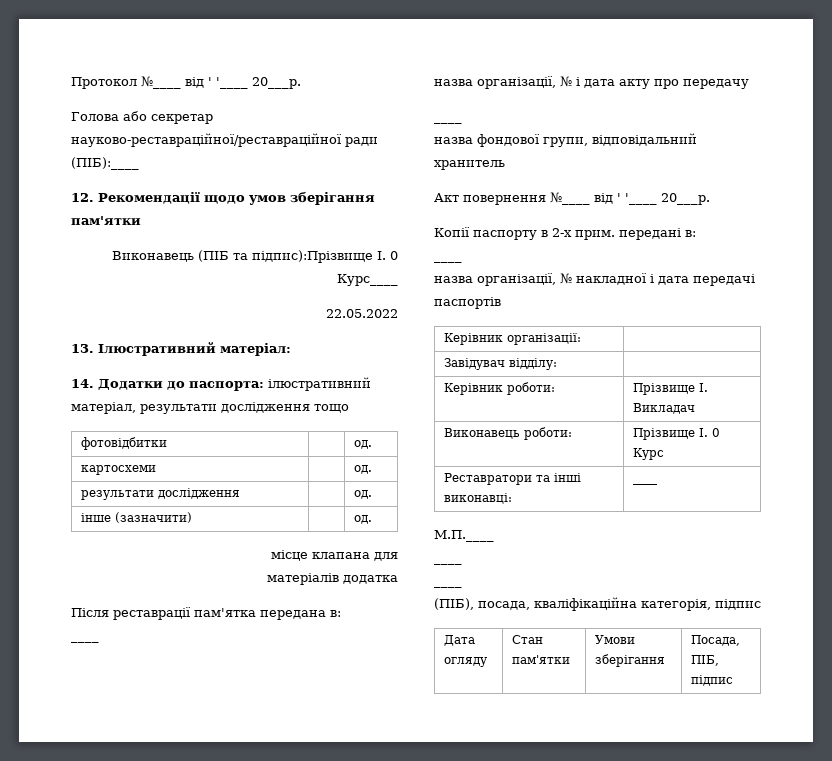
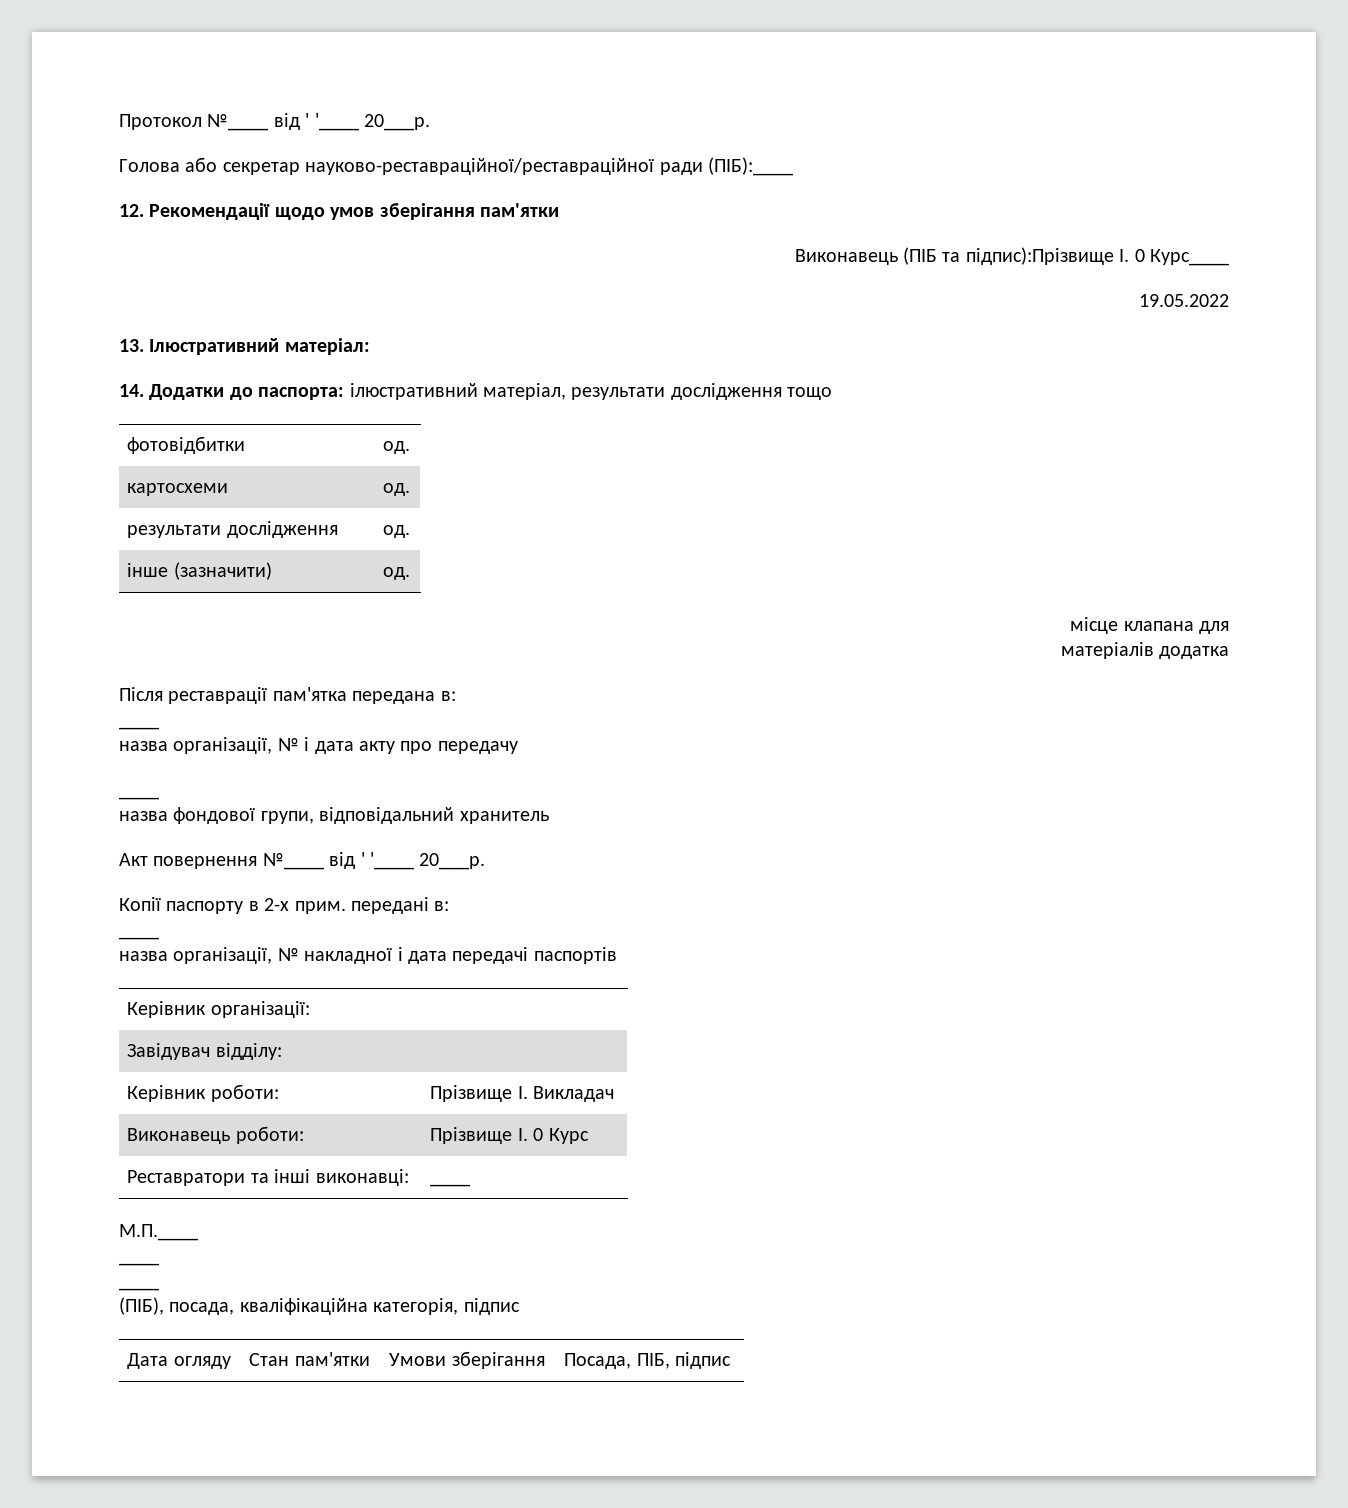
[326,309,398,318] 22.05.2022 -> [1139,294,1229,307] 19.05.2022

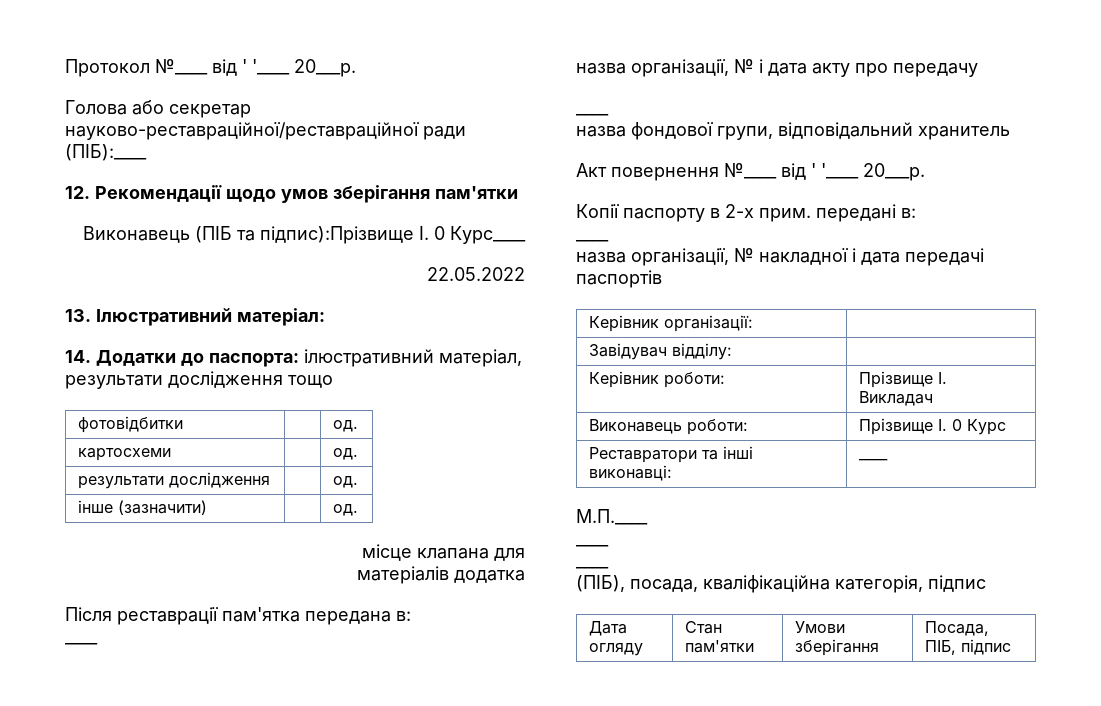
[1139,294,1229,307] 19.05.2022 -> [427,267,525,281] 22.05.2022

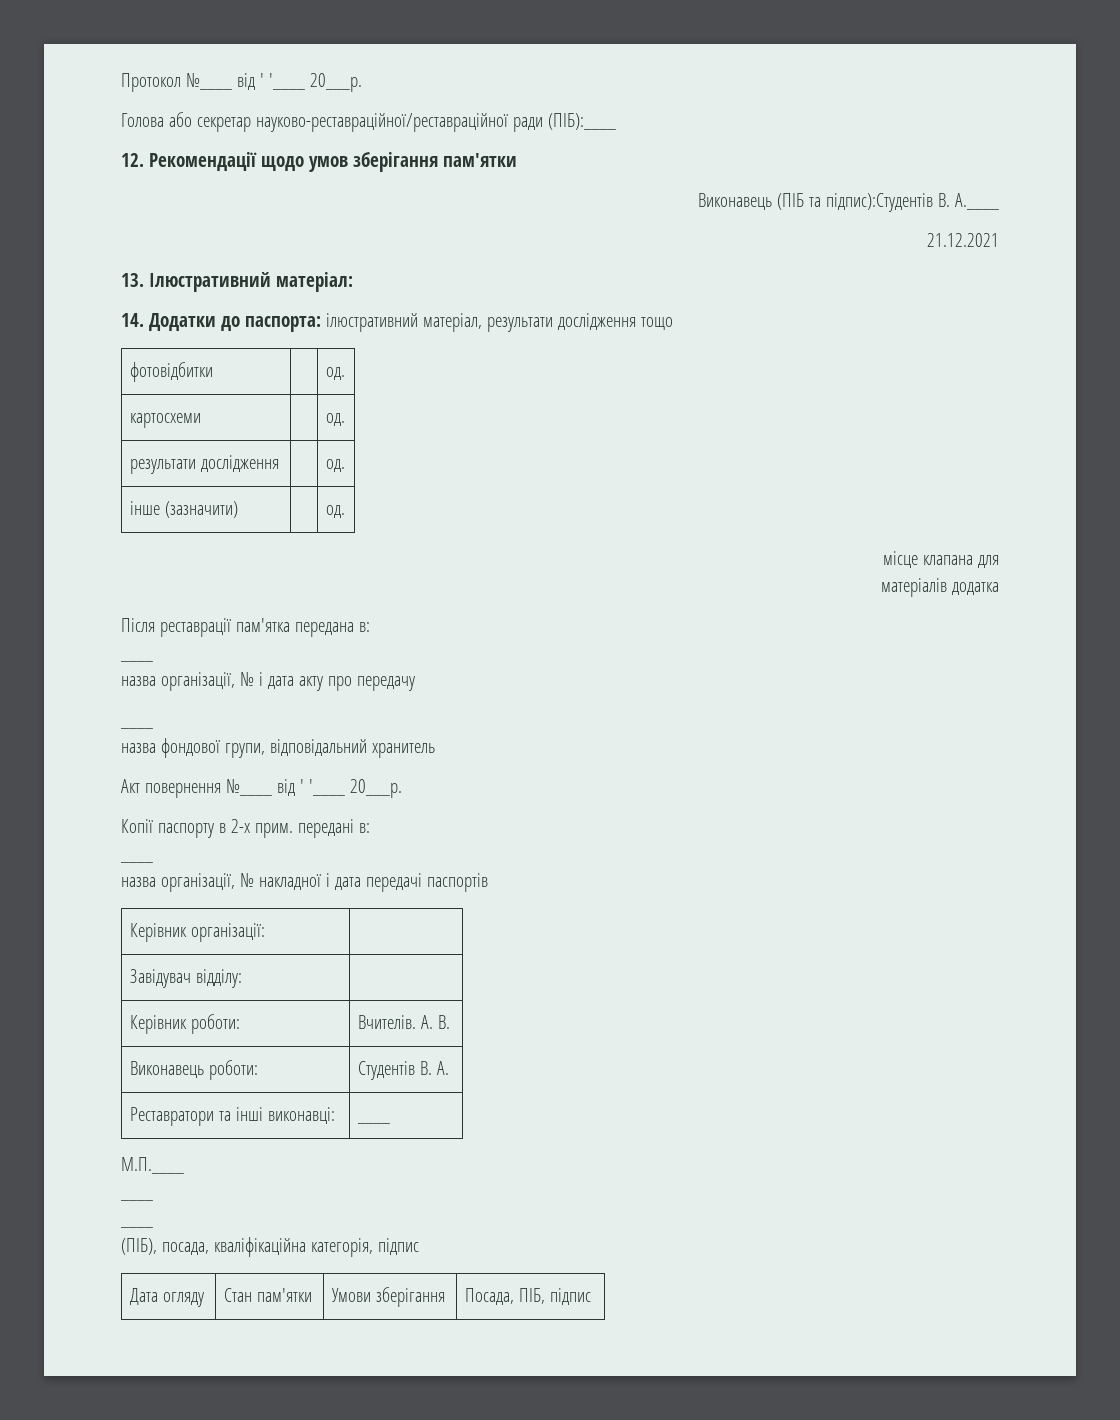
[260,226,526,244] [427,267,525,281] підпис):Прізвище І. 0 Курс____ // 22.05.2022 -> [826,193,999,212] [927,233,999,247] підпис):Студентів В. А.____ // 21.12.2021
[859,371,948,388] [859,391,934,406] Прізвище І. Викладач -> [357,1015,450,1029] Вчителів. А. В.
[859,418,1007,435] Прізвище І. 0 Курс -> [357,1061,449,1080] Студентів В. А.

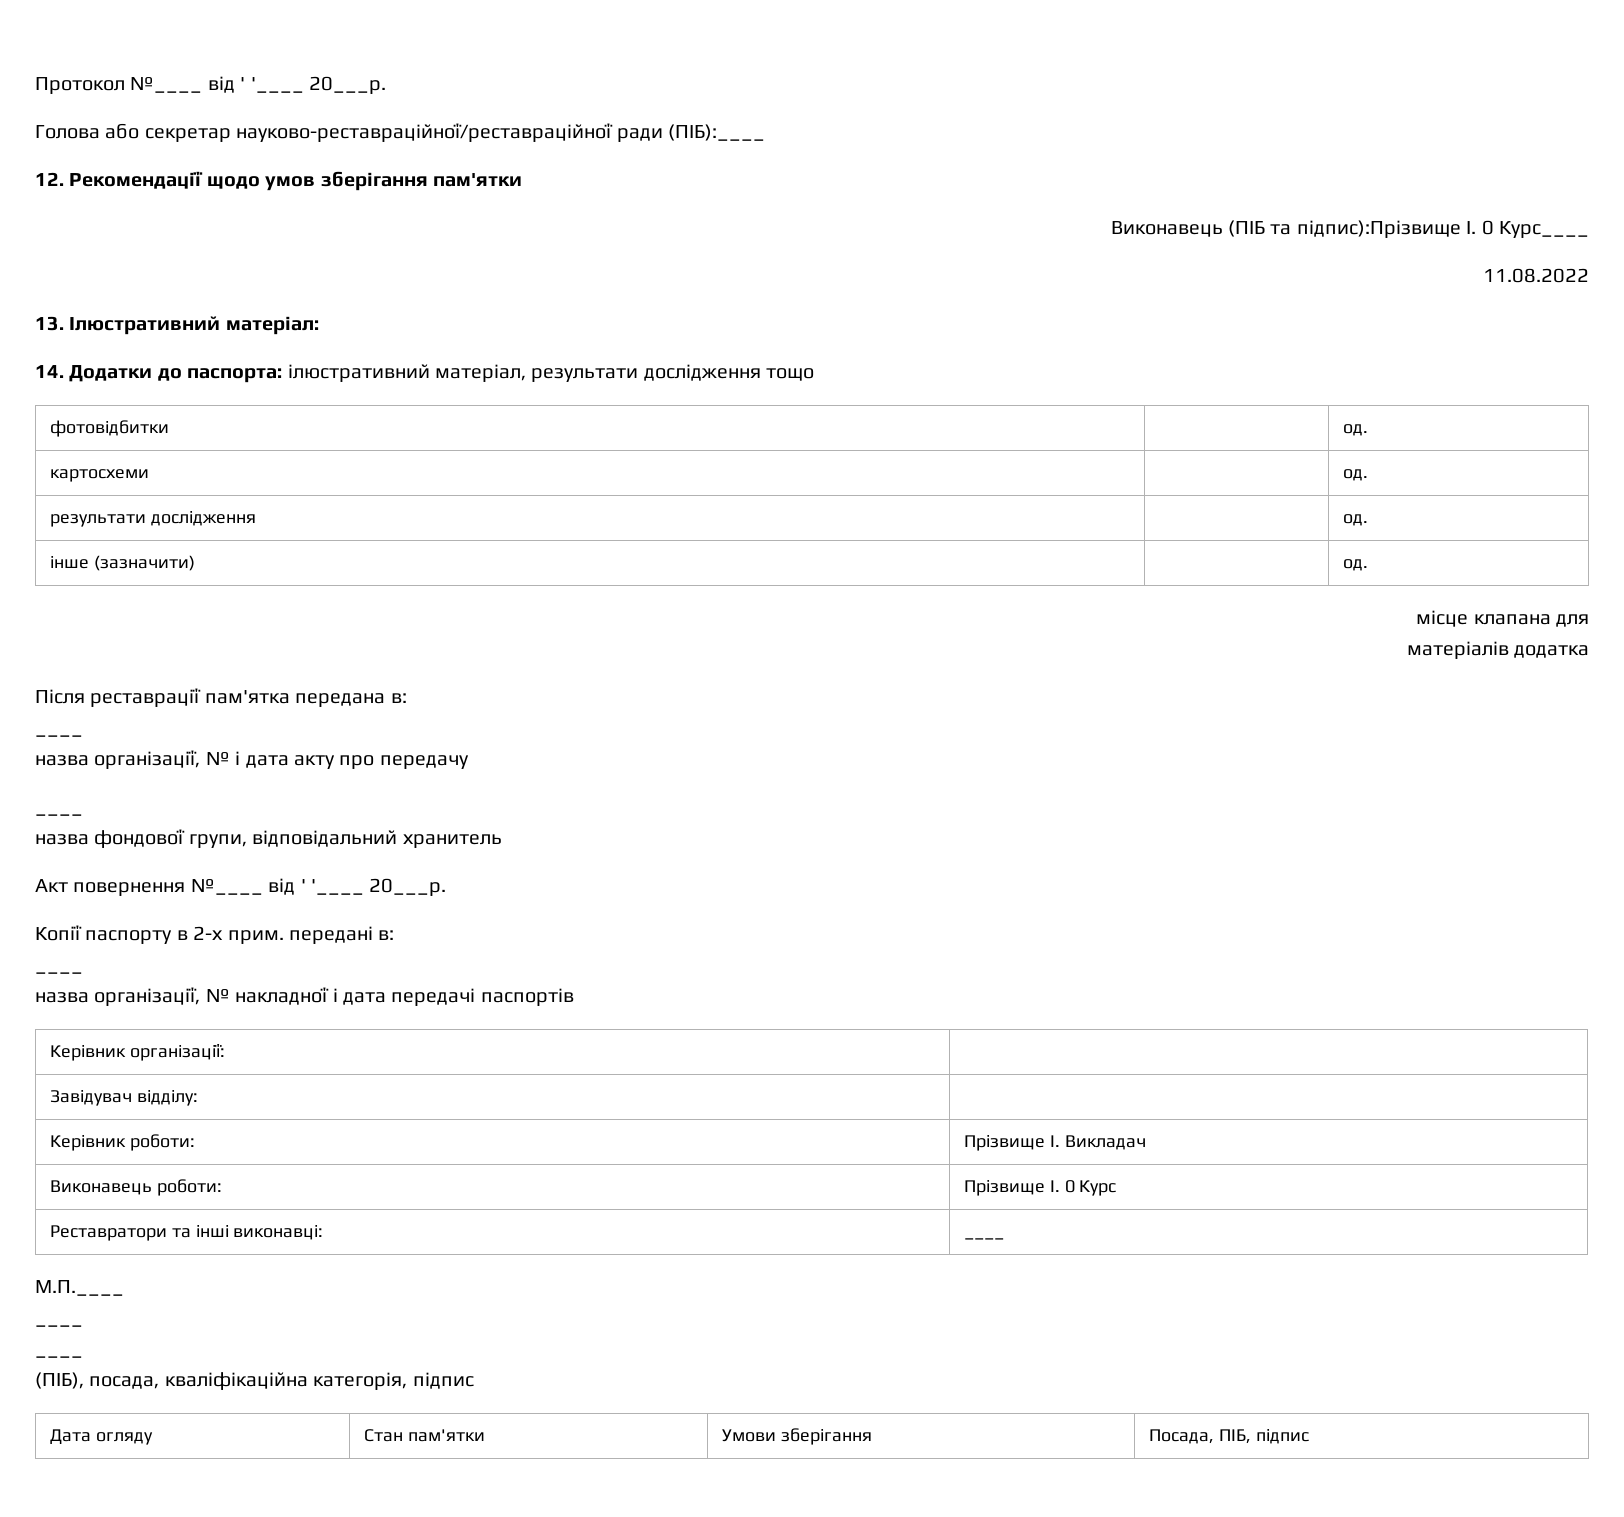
[826,193,999,212] [927,233,999,247] підпис):Студентів В. А.____ // 21.12.2021 -> [1296,220,1590,238] [1483,268,1589,283] підпис):Прізвище І. 0 Курс____ // 11.08.2022
[357,1015,450,1029] Вчителів. А. В. -> [963,1135,1146,1151] Прізвище І. Викладач
[357,1061,449,1080] Студентів В. А. -> [963,1180,1117,1196] Прізвище І. 0 Курс

